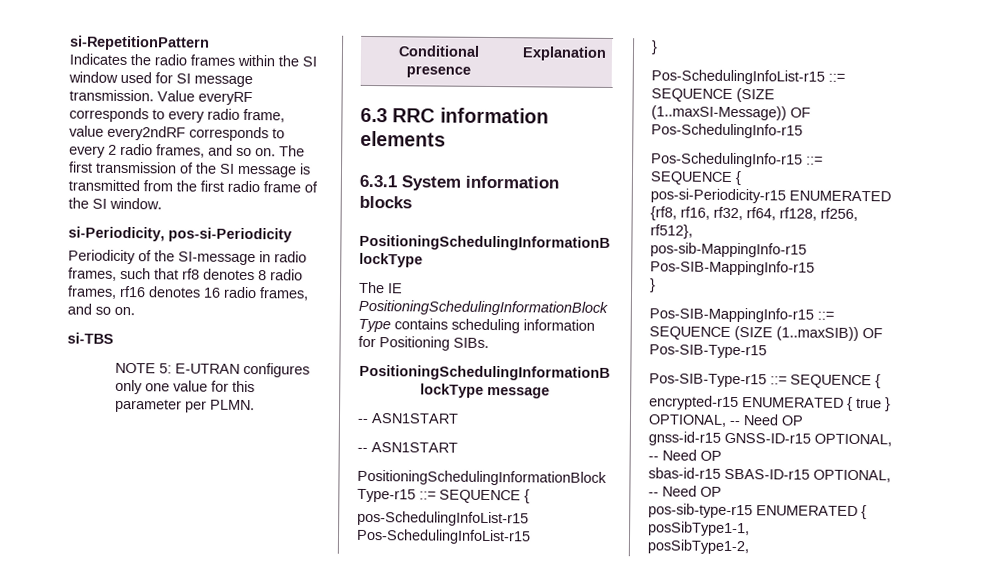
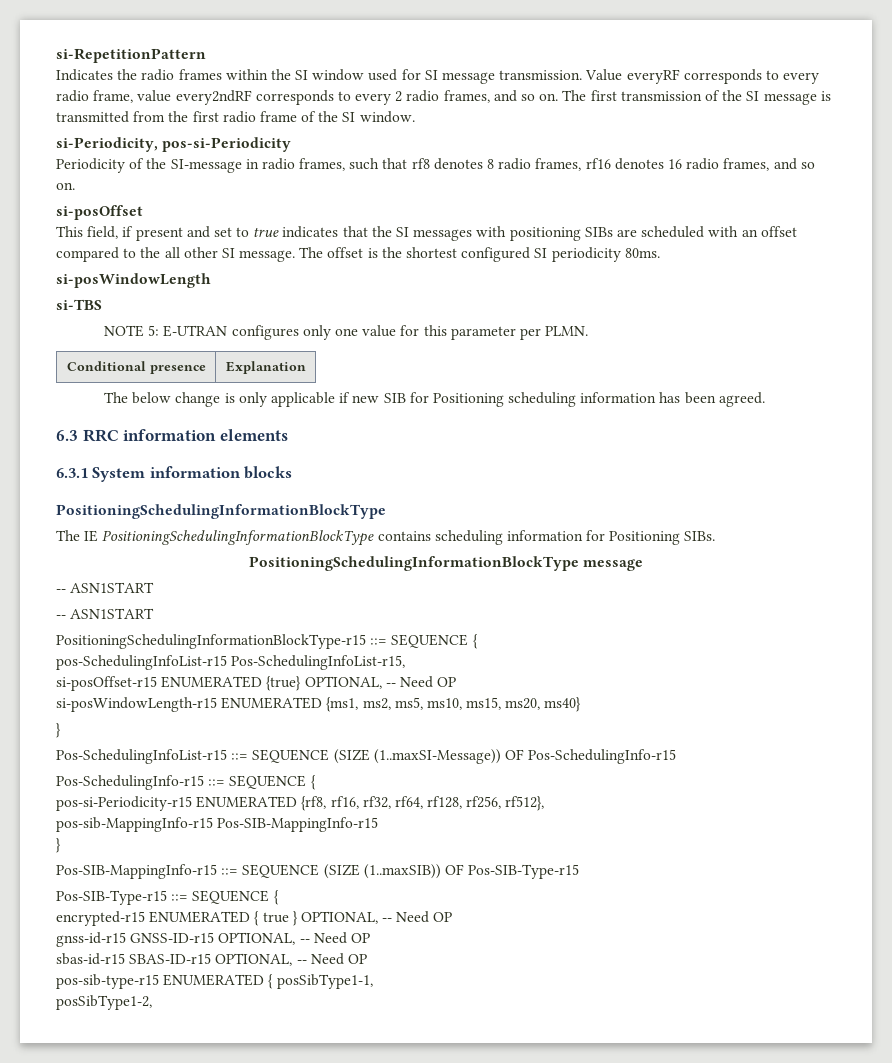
(135, 311) none -> [56,205,143,220] [56,226,797,241] [56,247,660,262] [56,273,211,288] // si-posOffset // This field, if present and set to true indicates that the SI messages with positioning SIBs are scheduled with an offset compared to the all other SI message. The offset is the shortest configured SI periodicity 80ms. // si-posWindowLength
(607, 53) none -> [104,392,765,407] // The below change is only applicable if new SIB for Positioning scheduling information has been agreed.
[356,528,531,545] Pos-SchedulingInfoList-r15 -> [231,655,406,670] [56,676,457,691] [56,697,582,712] Pos-SchedulingInfoList-r15, // si-posOffset-r15 ENUMERATED {true} OPTIONAL, -- Need OP // si-posWindowLength-r15 ENUMERATED {ms1, ms2, ms5, ms10, ms15, ms20, ms40}

